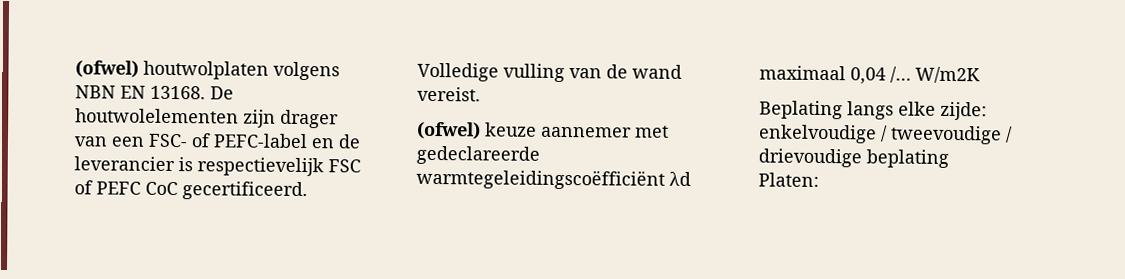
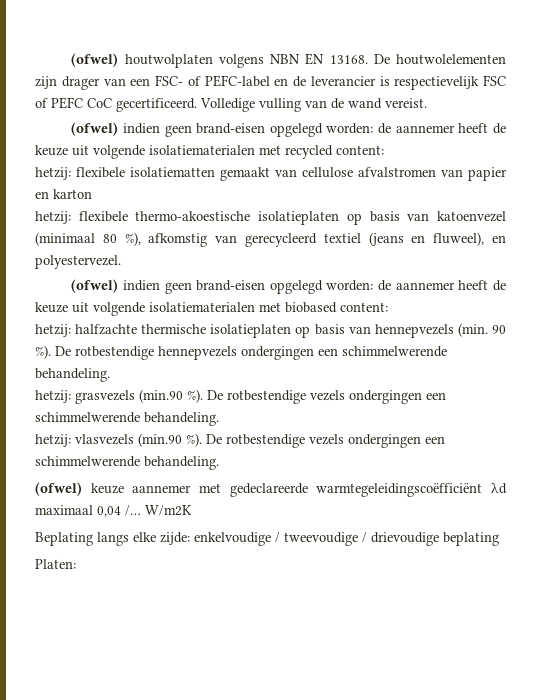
(481, 94) none -> [71,122,506,137] [35,145,384,159] [35,167,507,181] [35,189,92,199] [35,211,507,225] [35,232,507,247] [35,255,121,269] [71,279,506,294] [35,302,388,316] [35,323,506,338] [35,345,447,360] [35,368,110,382] [35,389,446,404] [35,412,219,426] [35,433,445,448] [35,456,219,470] // (ofwel) indien geen brand-eisen opgelegd worden: de aannemer heeft de keuze uit volgende isolatiematerialen met recycled content: // hetzij: flexibele isolatiematten gemaakt van cellulose afvalstromen van papier en karton // hetzij: flexibele thermo-akoestische isolatieplaten op basis van katoenvezel (minimaal 80 %), afkomstig van gerecycleerd textiel (jeans en fluweel), en polyestervezel. // (ofwel) indien geen brand-eisen opgelegd worden: de aannemer heeft de keuze uit volgende isolatiematerialen met biobased content: // hetzij: halfzachte thermische isolatieplaten op basis van hennepvezels (min. 90 %). De rotbestendige hennepvezels ondergingen een schimmelwerende behandeling. // hetzij: grasvezels (min.90 %). De rotbestendige vezels ondergingen een schimmelwerende behandeling. // hetzij: vlasvezels (min.90 %). De rotbestendige vezels ondergingen een schimmelwerende behandeling.

